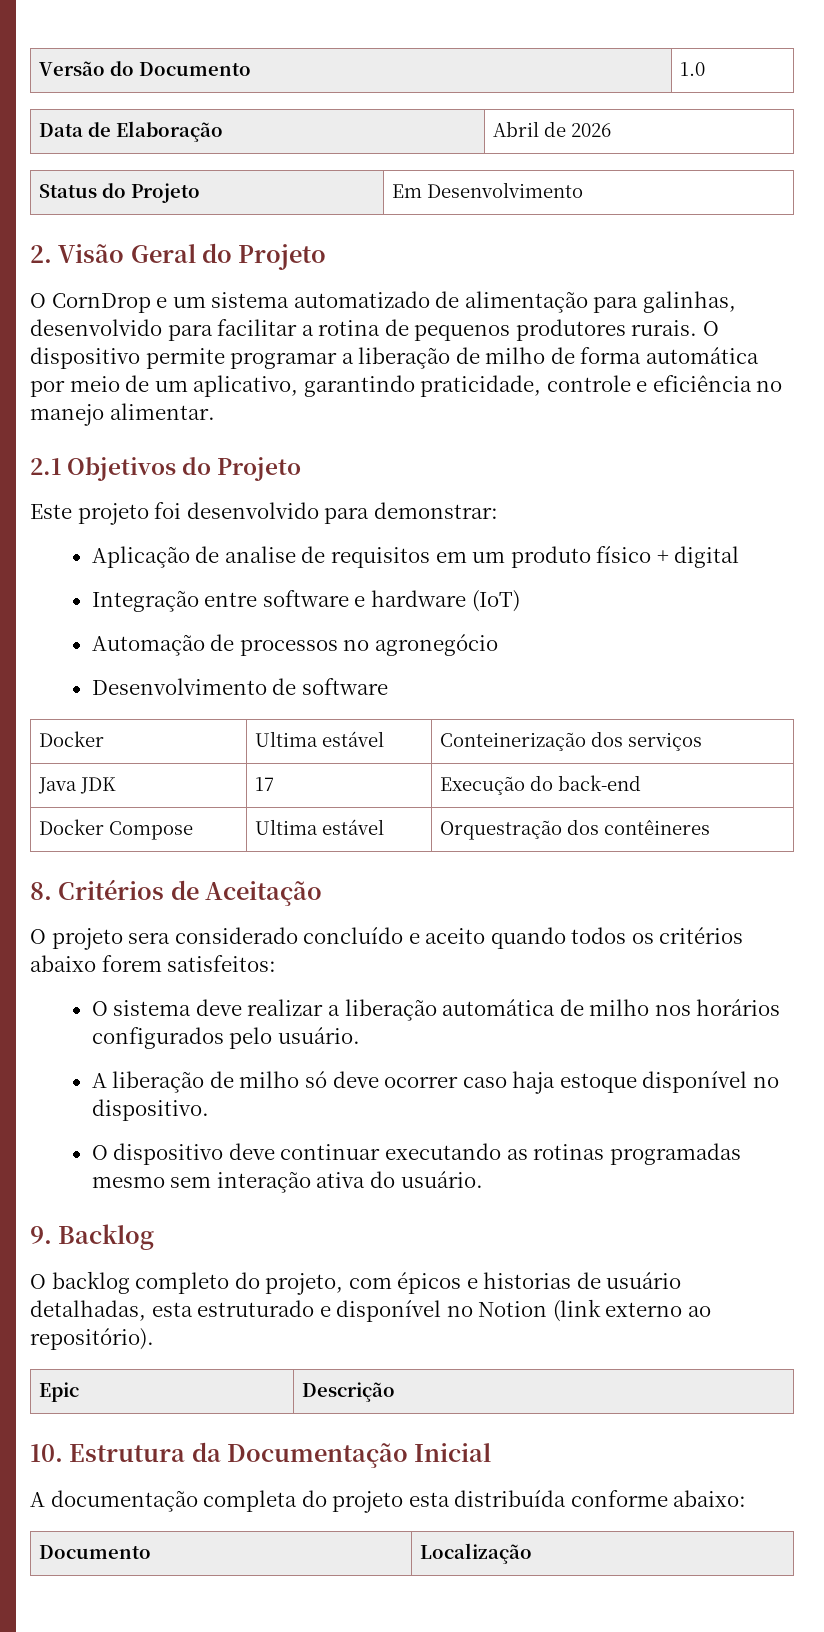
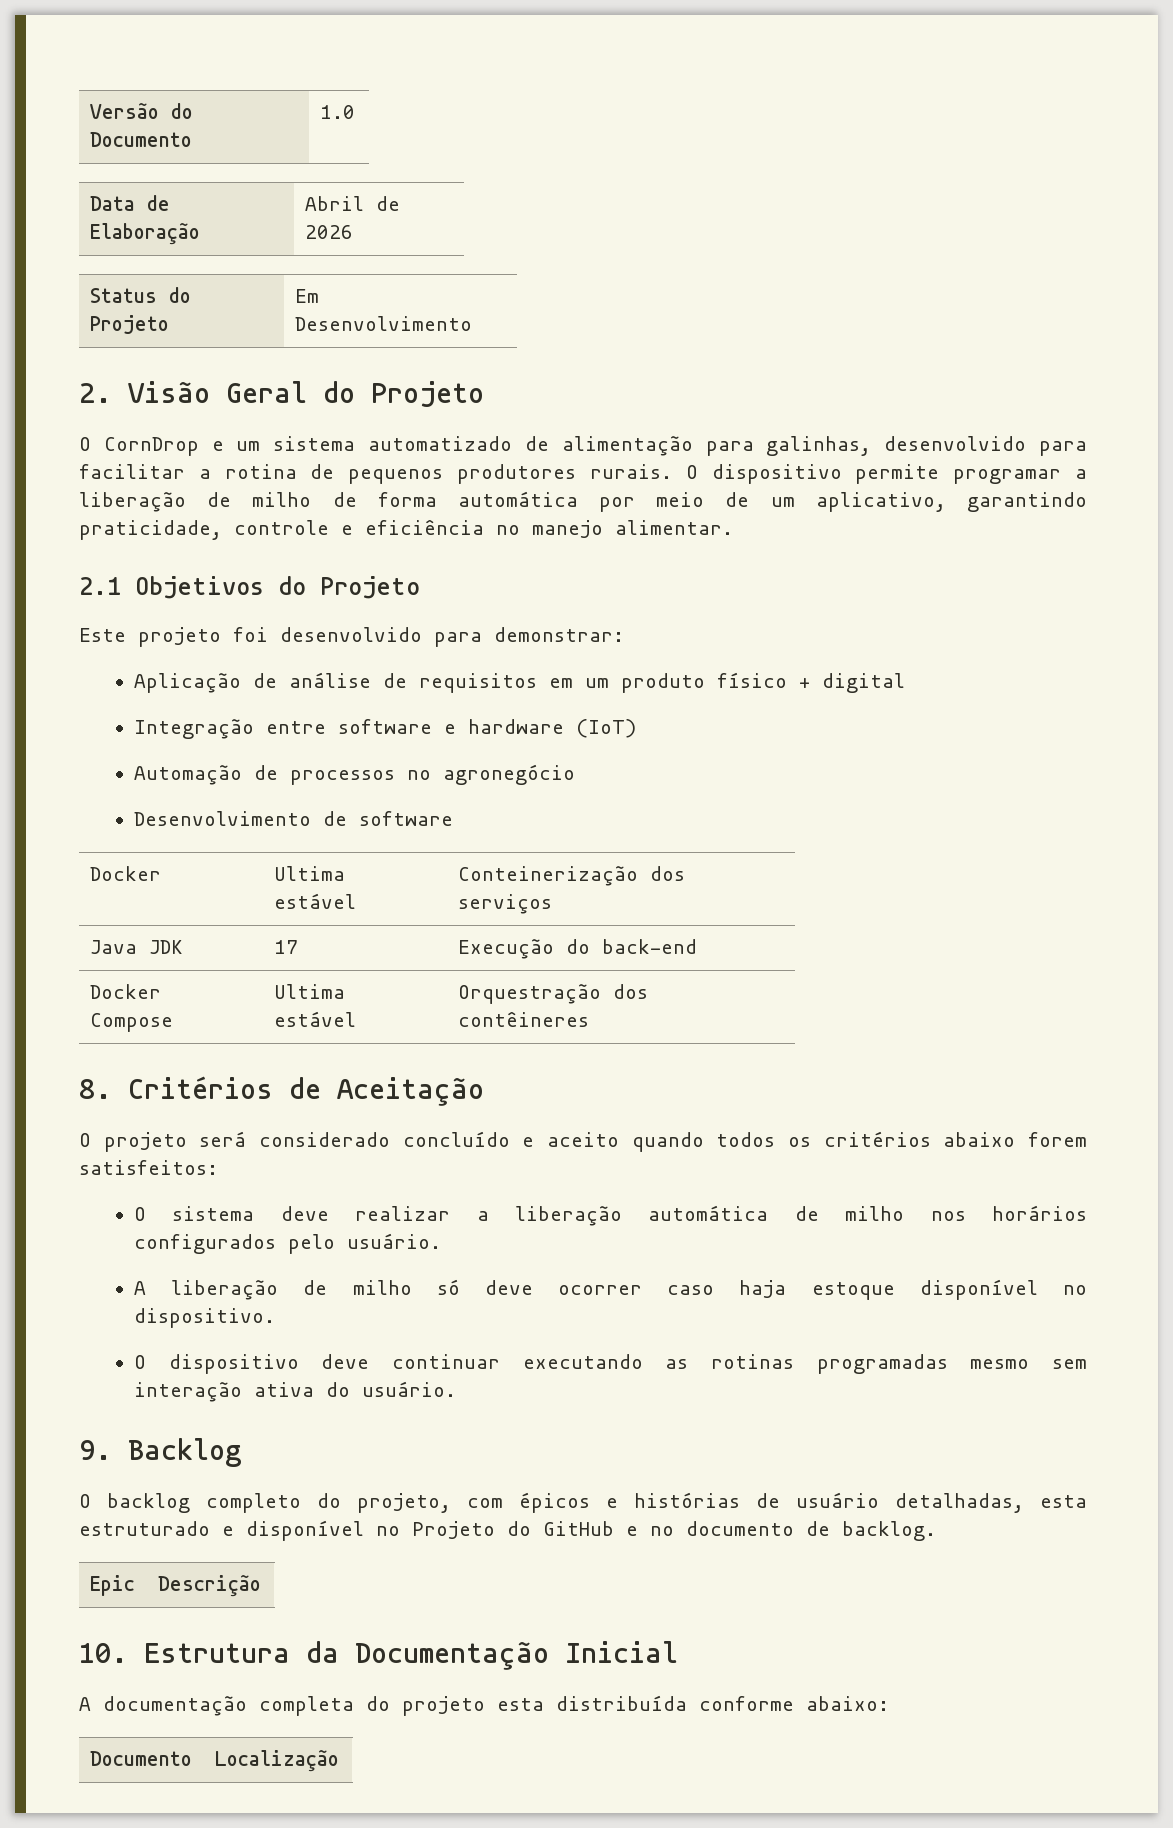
[224,546,296,563] analise -> [289,672,372,688] análise
[128,932,171,944] sera -> [199,1131,247,1147] será
[483,1272,572,1289] historias -> [634,1492,740,1508] histórias
[478,1299,711,1322] [30,1328,154,1350] Notion (link externo ao repositório). -> [412,1521,936,1541] Projeto do GitHub e no documento de backlog.

